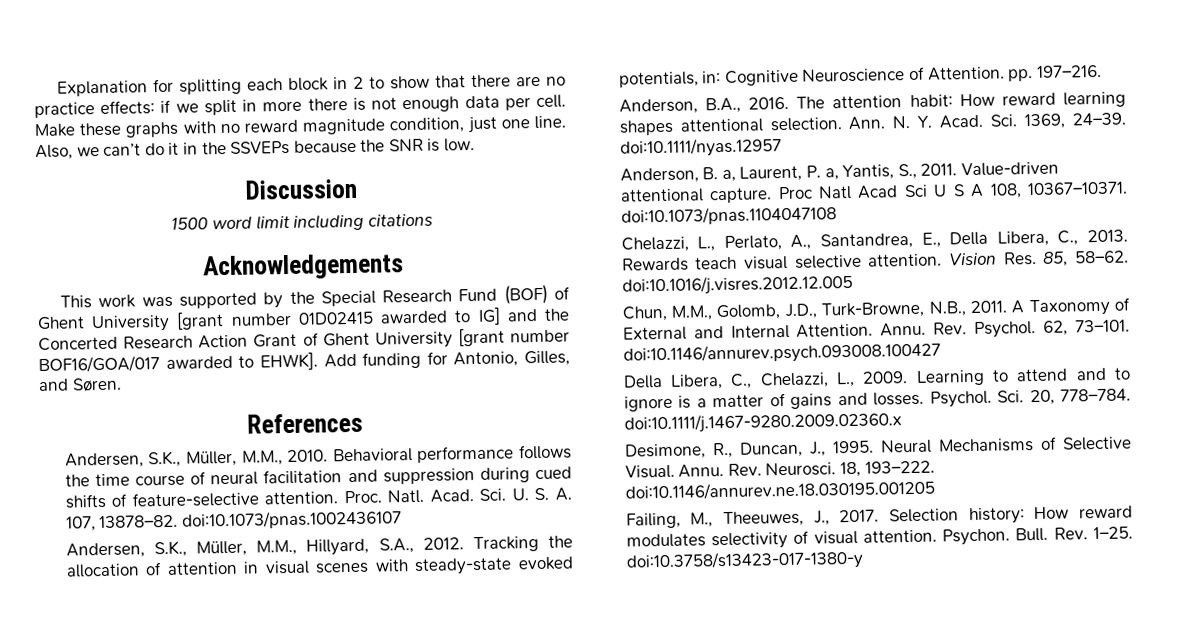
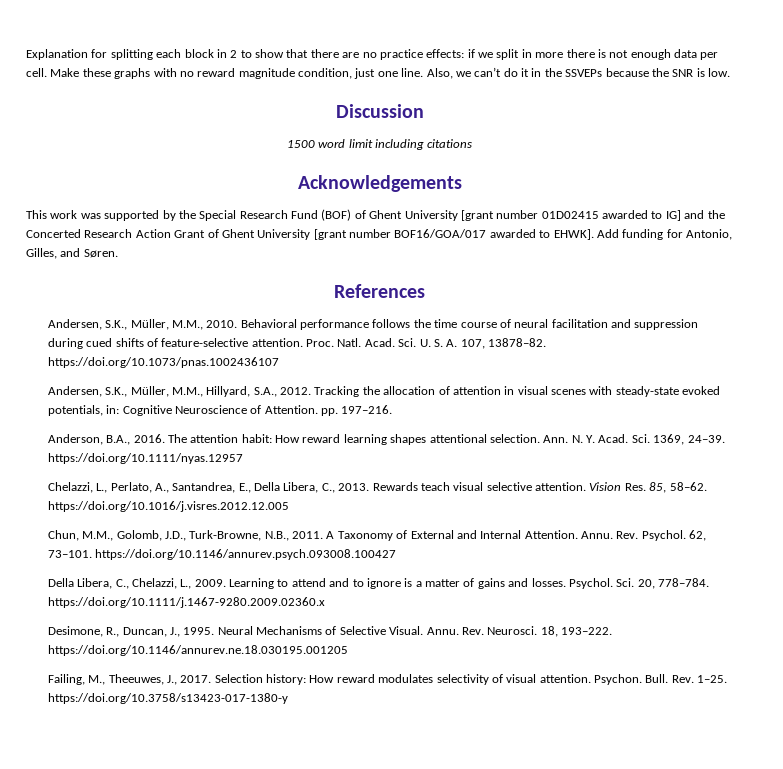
[181,509,402,530] doi:10.1073/pnas.1002436107 -> [47,357,279,368] https://doi.org/10.1073/pnas.1002436107
[619,137,782,158] [619,161,1060,184] [619,181,1128,204] [620,205,837,226] doi:10.1111/nyas.12957 // Anderson, B. a, Laurent, P. a, Yantis, S., 2011. Value-driven attentional capture. Proc Natl Acad Sci U S A 108, 10367–10371. doi:10.1073/pnas.1104047108 -> [47,453,243,464] https://doi.org/10.1111/nyas.12957
[621,273,853,296] doi:10.1016/j.visres.2012.12.005 -> [47,501,289,512] https://doi.org/10.1016/j.visres.2012.12.005
[622,341,941,365] doi:10.1146/annurev.psych.093008.100427 -> [95,549,397,560] https://doi.org/10.1146/annurev.psych.093008.100427
[623,411,902,434] doi:10.1111/j.1467-9280.2009.02360.x -> [47,597,325,608] https://doi.org/10.1111/j.1467-9280.2009.02360.x
[624,479,935,501] doi:10.1146/annurev.ne.18.030195.001205 -> [47,645,348,656] https://doi.org/10.1146/annurev.ne.18.030195.001205
[625,549,864,572] doi:10.3758/s13423-017-1380-y -> [47,693,288,704] https://doi.org/10.3758/s13423-017-1380-y

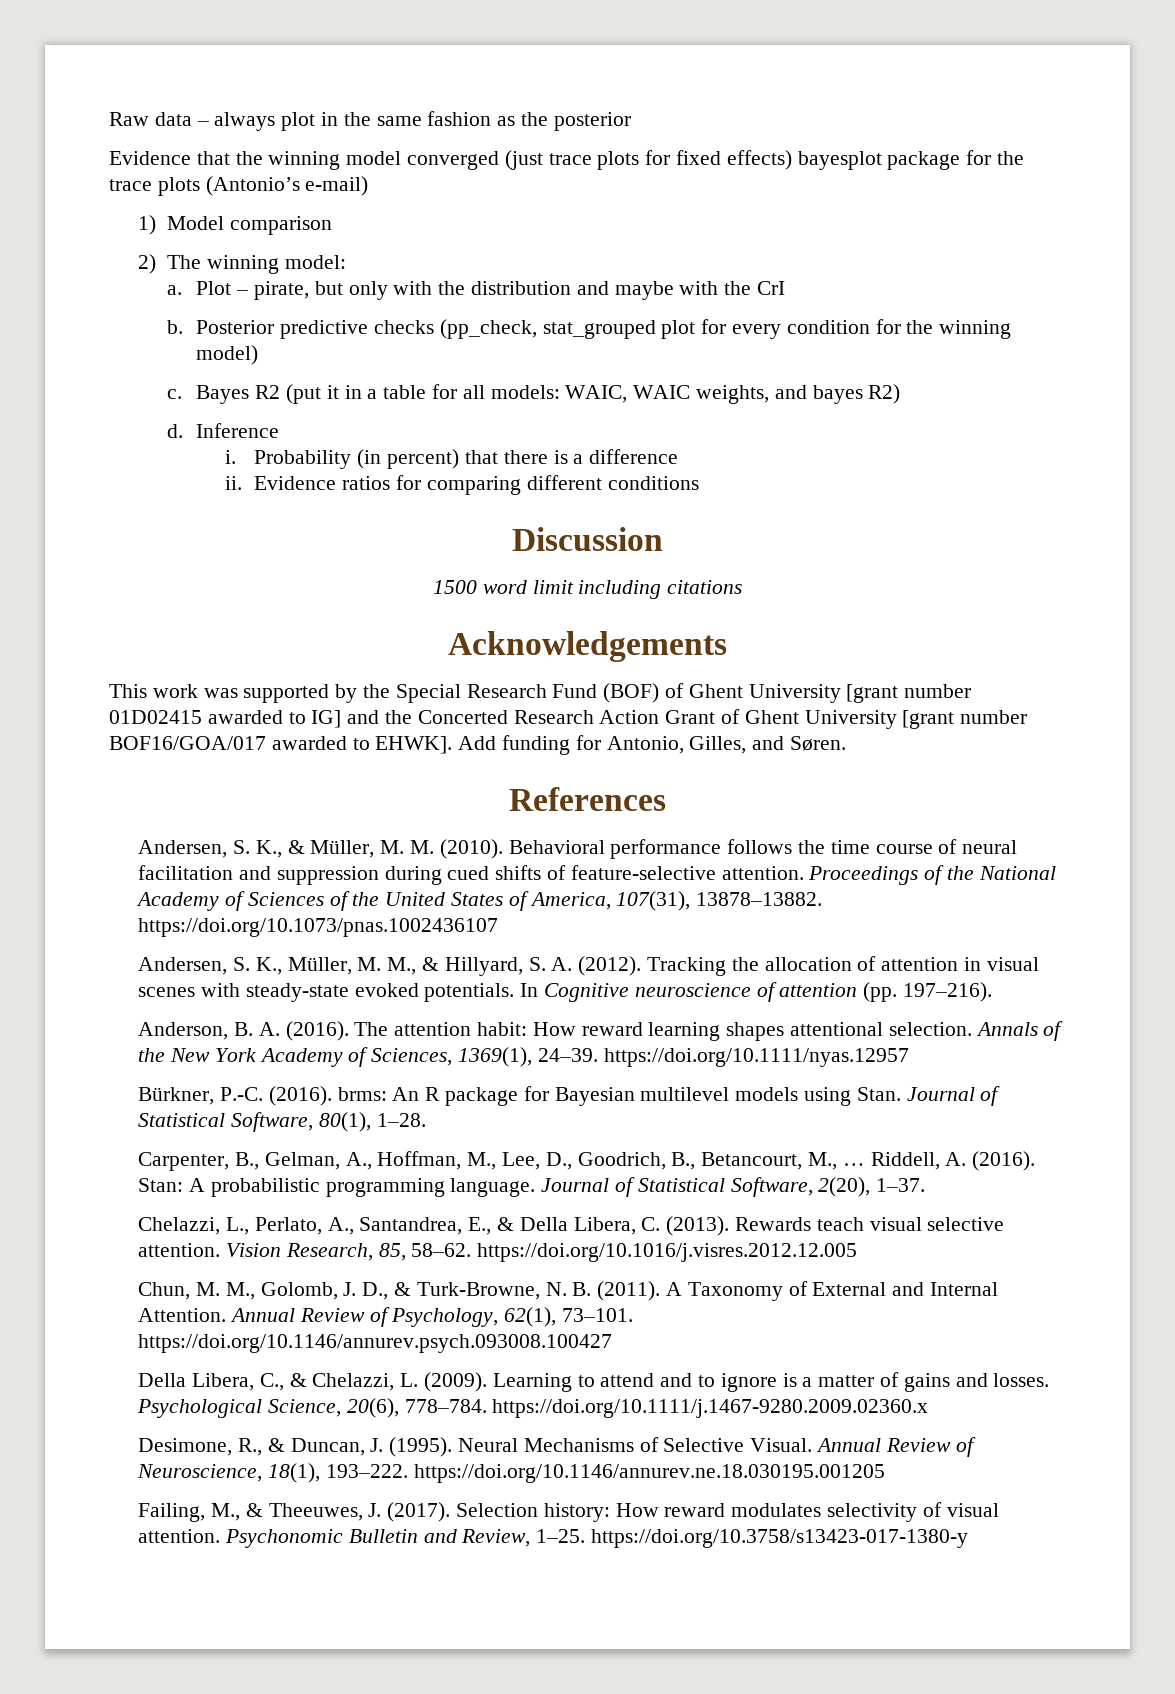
[26,49,719,60] [26,67,730,79] Explanation for splitting each block in 2 to show that there are no practice effects: if we split in more there is not enough data per cell. Make these graphs with no reward magnitude condition, just one line. Also, we can’t do it in the SSVEPs because the SNR is low. -> [109,111,631,131] [109,150,1025,170] [109,176,369,196] [138,215,332,235] [138,254,346,274] [167,281,785,300] [167,319,1012,339] [196,345,259,365] [167,384,901,404] [167,423,280,438] [225,449,679,469] [225,475,699,495] Raw data – always plot in the same fashion as the posterior // Evidence that the winning model converged (just trace plots for fixed effects) bayesplot package for the trace plots (Antonio’s e-mail) // 1) Model comparison // 2) The winning model: // a. Plot – pirate, but only with the distribution and maybe with the CrI // b. Posterior predictive checks (pp_check, stat_grouped plot for every condition for the winning model) // c. Bayes R2 (put it in a table for all models: WAIC, WAIC weights, and bayes R2) // d. Inference // i. Probability (in percent) that there is a difference // ii. Evidence ratios for comparing different conditions
[105,319,238,330] S.K., Müller, M.M., 2010. -> [232,839,503,859] S. K., & Müller, M. M. (2010).
[306,338,547,349] [47,357,279,368] [47,386,312,397] Proc. Natl. Acad. Sci. U. S. A. 107, 13878–82. https://doi.org/10.1073/pnas.1002436107 // Andersen, S.K., Müller, M.M., Hillyard, S.A., 2012. -> [808,865,1056,885] [136,891,823,911] [138,918,499,937] [138,956,642,976] Proceedings of the National Academy of Sciences of the United States of America, 107(31), 13878–13882. https://doi.org/10.1073/pnas.1002436107 // Andersen, S. K., Müller, M. M., & Hillyard, S. A. (2012).
[47,405,393,416] [47,434,165,445] potentials, in: Cognitive Neuroscience of Attention. pp. 197–216. // Anderson, B.A., 2016. -> [424,982,992,1002] [138,1021,349,1041] potentials. In Cognitive neuroscience of attention (pp. 197–216). // Anderson, B. A. (2016).
[543,434,725,445] [47,453,243,464] Ann. N. Y. Acad. Sci. 1369, 24–39. https://doi.org/10.1111/nyas.12957 -> [975,1021,1064,1041] [138,1047,909,1067] [138,1086,1001,1106] [138,1112,426,1132] [138,1151,1036,1171] [138,1177,926,1197] Annals of the New York Academy of Sciences, 1369(1), 24–39. https://doi.org/10.1111/nyas.12957 // Bürkner, P.-C. (2016). brms: An R package for Bayesian multilevel models using Stan. Journal of Statistical Software, 80(1), 1–28. // Carpenter, B., Gelman, A., Hoffman, M., Lee, D., Goodrich, B., Betancourt, M., … Riddell, A. (2016). Stan: A probabilistic programming language. Journal of Statistical Software, 2(20), 1–37.
[254,482,370,493] Della Libera, C., 2013. -> [496,1216,730,1236] & Della Libera, C. (2013).
[624,483,646,491] Res. -> [285,1243,373,1261] Research,
[82,530,324,541] M.M., Golomb, J.D., Turk-Browne, N.B., 2011. -> [195,1281,661,1301] M. M., Golomb, J. D., & Turk-Browne, N. B. (2011).
[581,530,707,541] Annu. Rev. Psychol. 62, -> [229,1307,557,1327] Annual Review of Psychology, 62(1),
[131,578,226,589] Chelazzi, L., 2009. -> [289,1372,487,1392] & Chelazzi, L. (2009).
[568,578,655,589] Psychol. Sci. 20, -> [137,1398,399,1418] Psychological Science, 20(6),
[122,627,215,637] Duncan, J., 1995. -> [267,1437,453,1457] & Duncan, J. (1995).
[426,626,558,637] Annu. Rev. Neurosci. 18, -> [815,1437,976,1457] [137,1463,320,1483] Annual Review of Neuroscience, 18(1),
[108,674,212,685] Theeuwes, J., 2017. -> [245,1502,451,1522] & Theeuwes, J. (2017).
[594,674,694,685] Psychon. Bull. Rev. -> [224,1529,531,1548] Psychonomic Bulletin and Review,

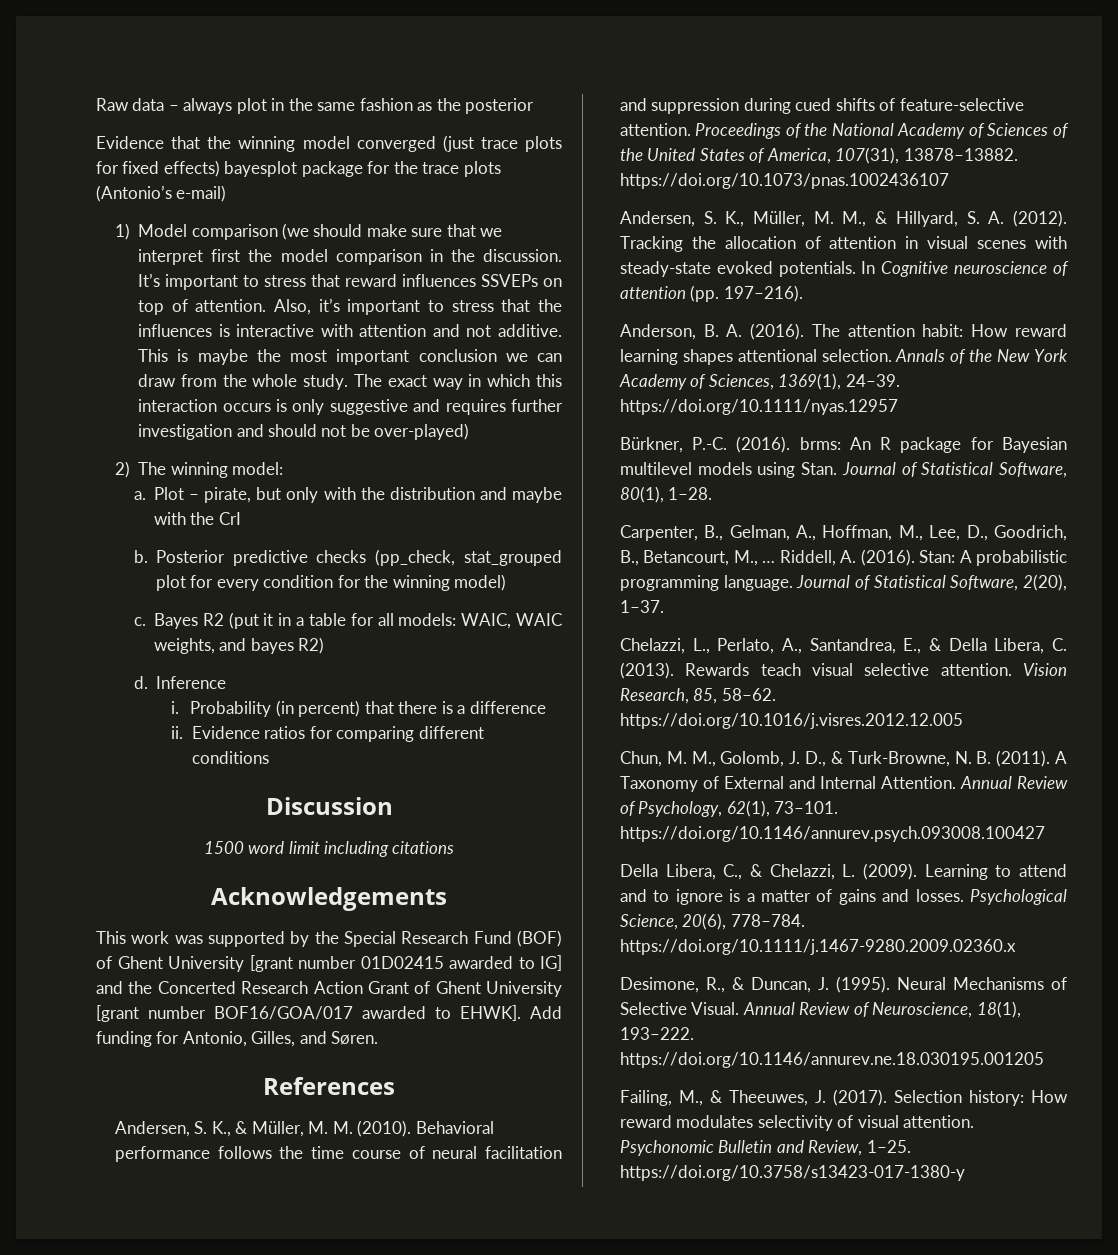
(332, 225) none -> [282,223,503,240] [138,249,562,265] [138,273,562,290] [138,298,562,315] [138,324,562,337] [138,349,562,365] [138,374,562,390] [138,399,563,415] [138,423,470,440] (we should make sure that we interpret first the model comparison in the discussion. It’s important to stress that reward influences SSVEPs on top of attention. Also, it’s important to stress that the influences is interactive with attention and not additive. This is maybe the most important conclusion we can draw from the whole study. The exact way in which this interaction occurs is only suggestive and requires further investigation and should not be over-played)

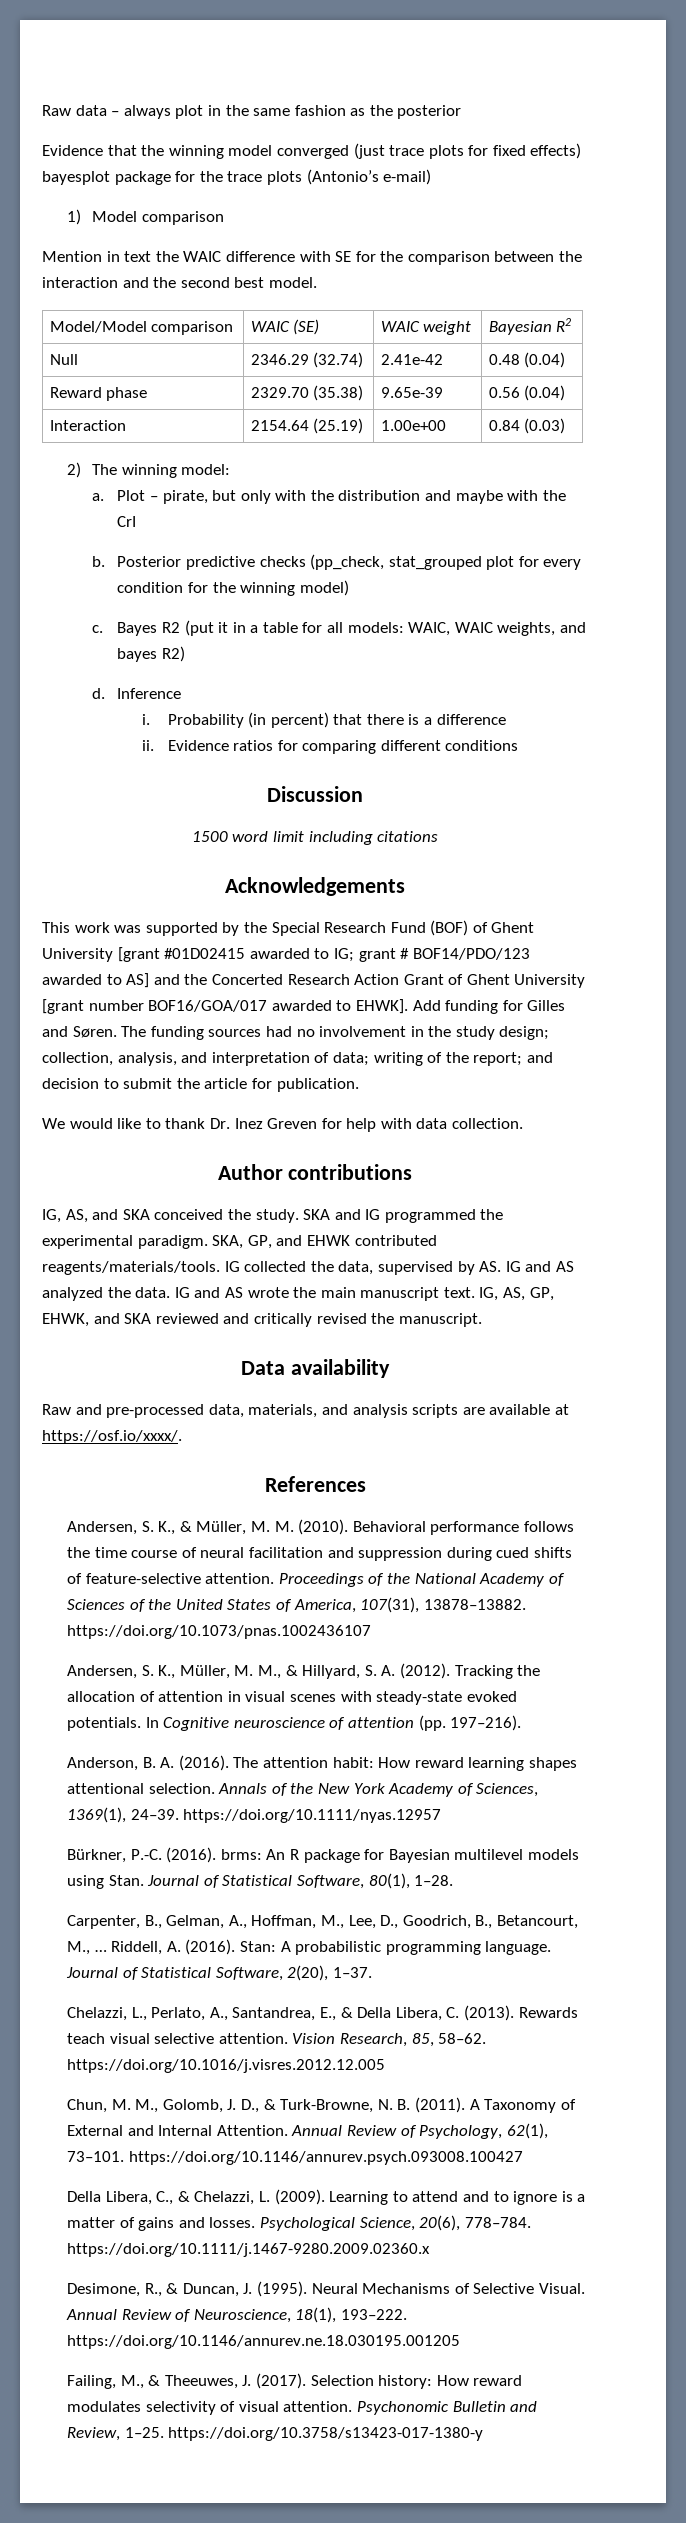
[282,223,503,240] [138,249,562,265] [138,273,562,290] [138,298,562,315] [138,324,562,337] [138,349,562,365] [138,374,562,390] [138,399,563,415] [138,423,470,440] (we should make sure that we interpret first the model comparison in the discussion. It’s important to stress that reward influences SSVEPs on top of attention. Also, it’s important to stress that the influences is interactive with attention and not additive. This is maybe the most important conclusion we can draw from the whole study. The exact way in which this interaction occurs is only suggestive and requires further investigation and should not be over-played) -> [42,251,583,265] [42,277,317,288] [49,321,234,335] [250,319,320,335] [380,321,472,335] [488,318,572,335] [49,354,78,365] [250,352,364,368] [380,354,443,365] [488,352,566,368] [49,387,148,401] [250,385,364,401] [380,387,443,398] [488,385,566,401] [49,420,126,431] [250,418,364,434] [380,420,446,431] [488,418,566,434] // Mention in text the WAIC difference with SE for the comparison between the interaction and the second best model. // Model/Model comparison | WAIC (SE) | WAIC weight | Bayesian R2 // Null | 2346.29 (32.74) | 2.41e-42 | 0.48 (0.04) // Reward phase | 2329.70 (35.38) | 9.65e-39 | 0.56 (0.04) // Interaction | 2154.64 (25.19) | 1.00e+00 | 0.84 (0.03)
[298,955,562,971] number 01D02415 awarded to IG] -> [164,948,530,962] [42,973,150,988] #01D02415 awarded to IG; grant # BOF14/PDO/123 awarded to AS]
[182,1031,296,1047] Antonio, Gilles, -> [527,1000,566,1011] Gilles
(379, 1038) none -> [121,1026,550,1040] [42,1052,553,1066] [42,1078,359,1092] [42,1118,524,1132] [217,1164,413,1180] [42,1209,504,1223] [42,1235,437,1249] [42,1261,574,1275] [42,1287,554,1301] [42,1313,482,1327] [241,1359,390,1378] [42,1404,569,1418] [42,1430,182,1444] The funding sources had no involvement in the study design; collection, analysis, and interpretation of data; writing of the report; and decision to submit the article for publication. // We would like to thank Dr. Inez Greven for help with data collection. // Author contributions // IG, AS, and SKA conceived the study. SKA and IG programmed the experimental paradigm. SKA, GP, and EHWK contributed reagents/materials/tools. IG collected the data, supervised by AS. IG and AS analyzed the data. IG and AS wrote the main manuscript text. IG, AS, GP, EHWK, and SKA reviewed and critically revised the manuscript. // Data availability // Raw and pre-processed data, materials, and analysis scripts are available at https://osf.io/xxxx/.

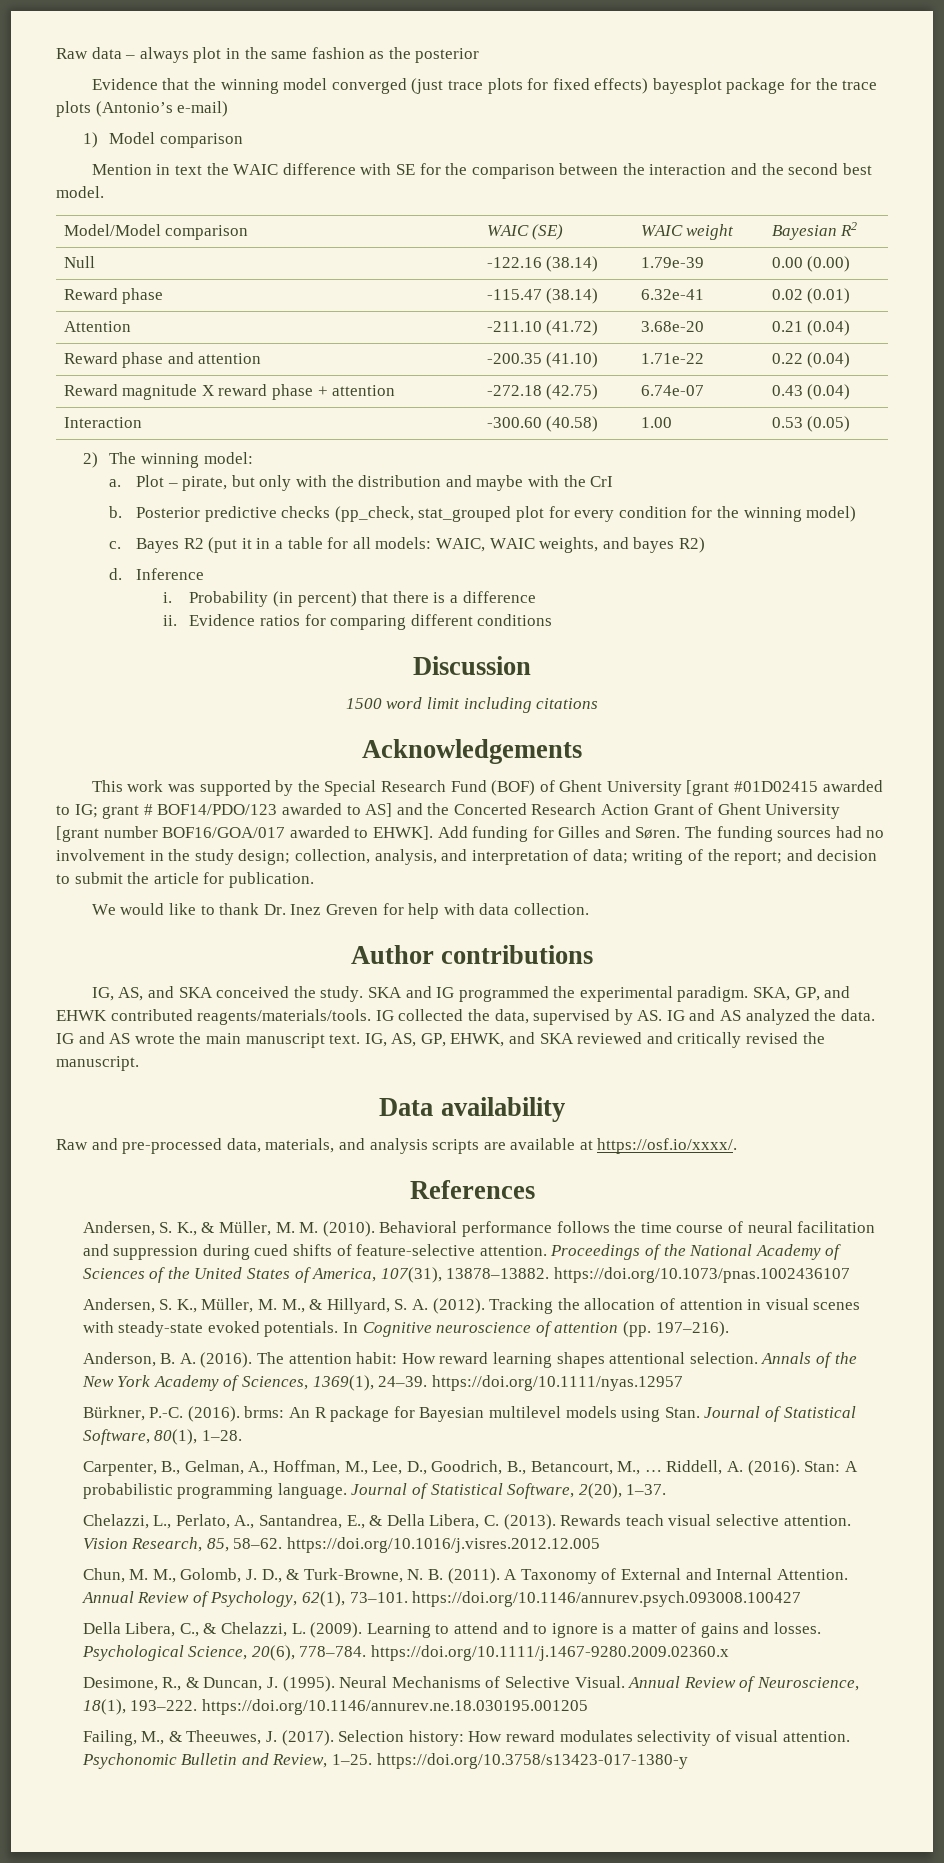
[250,352,364,368] [380,354,443,365] [488,352,566,368] [49,387,148,401] [250,385,364,401] [380,387,443,398] [488,385,566,401] [49,420,126,431] [250,418,364,434] [380,420,446,431] [488,418,566,434] 2346.29 (32.74) | 2.41e-42 | 0.48 (0.04) // Reward phase | 2329.70 (35.38) | 9.65e-39 | 0.56 (0.04) // Interaction | 2154.64 (25.19) | 1.00e+00 | 0.84 (0.03) -> [486,256,599,272] [640,257,704,268] [771,256,851,272] [63,288,164,304] [486,288,599,304] [640,289,704,300] [771,288,851,304] [63,321,131,332] [486,320,599,336] [640,321,704,332] [771,320,851,336] [63,352,262,368] [486,352,599,368] [640,353,704,364] [771,352,851,368] [63,384,396,400] [486,384,599,400] [640,385,704,396] [771,384,851,400] [63,417,142,428] [486,416,599,432] [640,417,672,428] [771,416,851,432] -122.16 (38.14) | 1.79e-39 | 0.00 (0.00) // Reward phase | -115.47 (38.14) | 6.32e-41 | 0.02 (0.01) // Attention | -211.10 (41.72) | 3.68e-20 | 0.21 (0.04) // Reward phase and attention | -200.35 (41.10) | 1.71e-22 | 0.22 (0.04) // Reward magnitude X reward phase + attention | -272.18 (42.75) | 6.74e-07 | 0.43 (0.04) // Interaction | -300.60 (40.58) | 1.00 | 0.53 (0.05)

